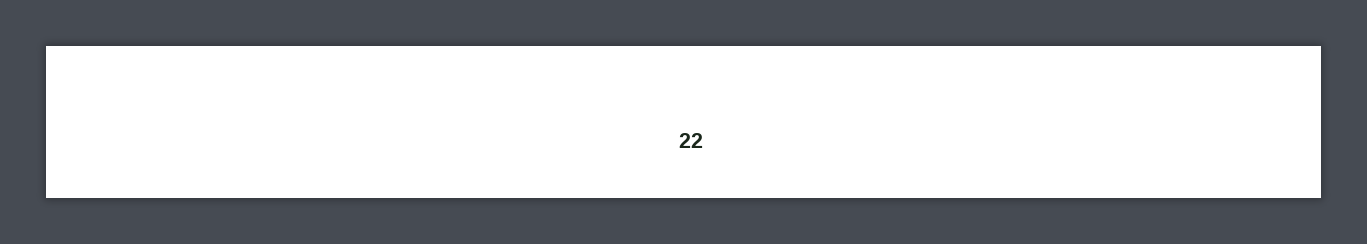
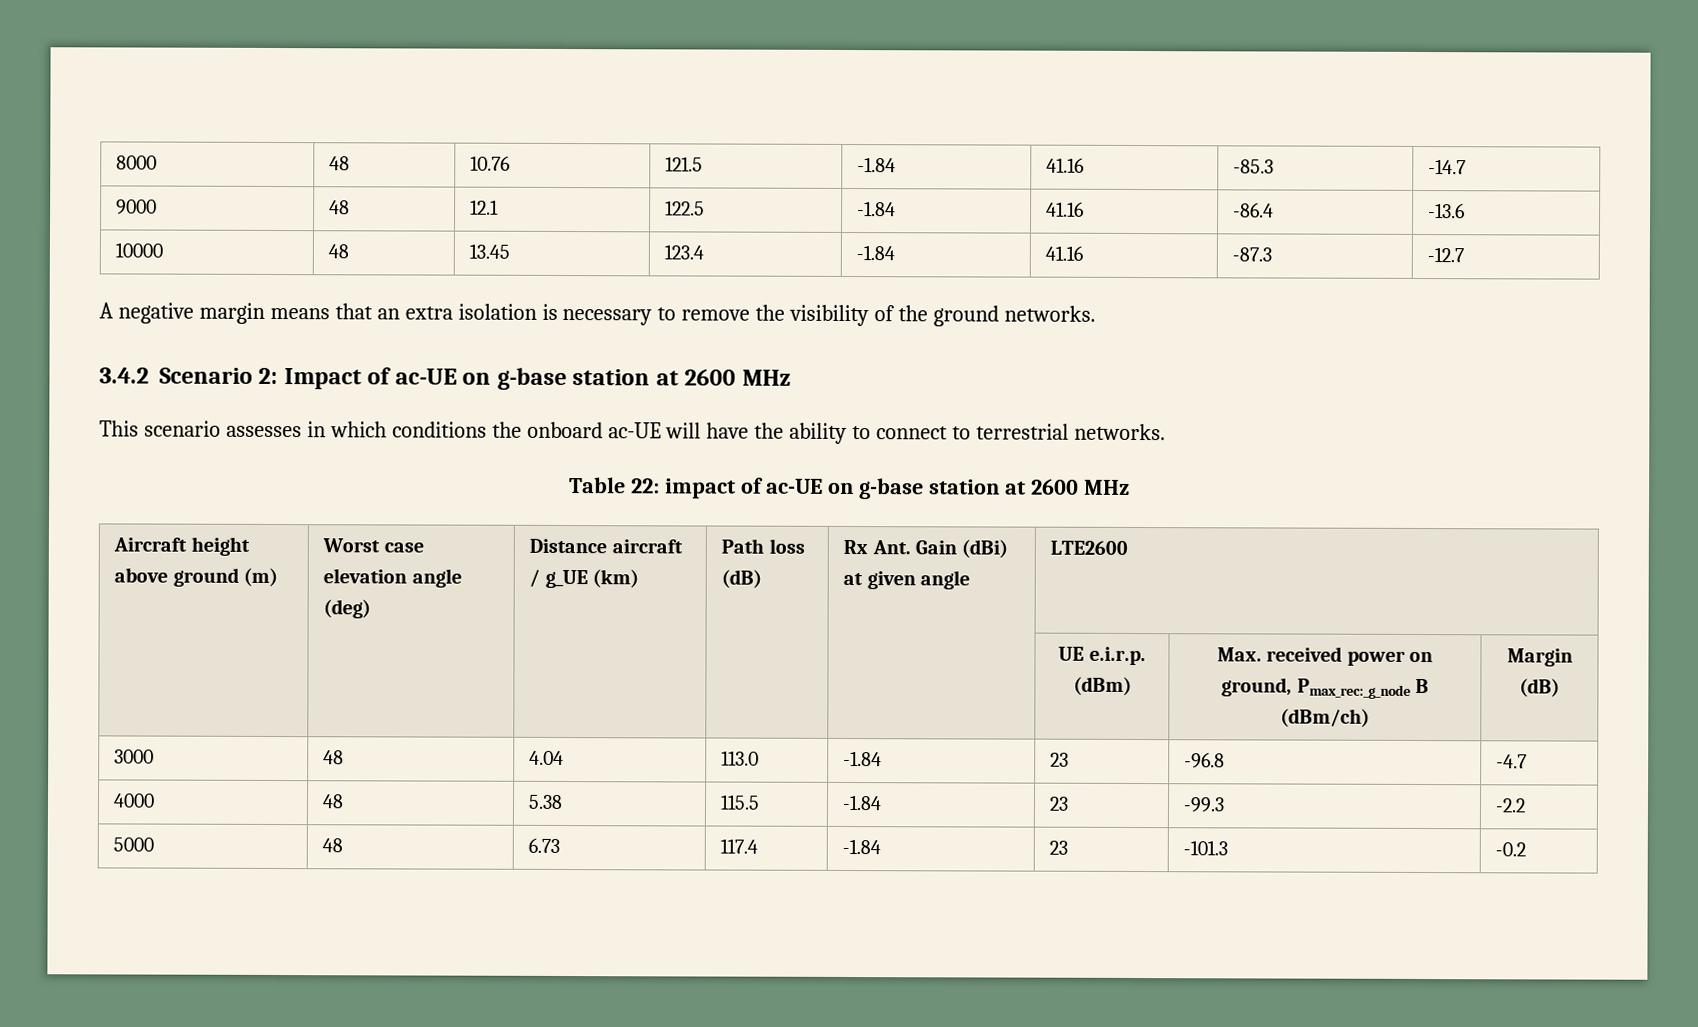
[679,133,703,148] 22 -> [116,155,158,170] [329,156,351,171] [470,155,511,171] [665,156,704,172] [857,157,897,173] [1046,157,1085,173] [1233,159,1275,174] [1428,159,1467,175] [116,199,158,215] [329,200,351,215] [470,199,500,215] [665,200,706,216] [857,201,897,217] [1046,201,1085,217] [1233,202,1275,218] [1428,203,1466,219] [115,242,164,258] [328,244,350,259] [469,243,511,259] [664,244,705,260] [856,245,896,261] [1045,245,1084,261] [1232,247,1273,262] [1427,247,1465,263] [99,302,1096,327] [99,367,791,391] [99,420,1166,444] [569,477,1130,500] [113,536,250,556] [114,567,279,588] [322,538,424,553] [323,568,462,588] [323,599,372,619] [529,538,683,554] [529,569,640,589] [721,538,805,554] [721,569,763,589] [843,539,1009,559] [843,570,971,590] [1050,540,1129,555] [1058,646,1146,666] [1072,676,1132,696] [1216,646,1434,666] [1221,677,1429,699] [1280,708,1370,728] [1506,648,1573,667] [1519,678,1560,698] [114,749,155,764] [323,750,345,765] [529,750,565,766] [721,750,760,766] [843,750,883,767] [1050,752,1070,767] [1184,752,1226,769] [1496,754,1528,769] [113,793,156,808] [322,794,345,809] [528,794,564,810] [720,794,761,810] [842,794,883,811] [1049,796,1070,811] [1183,797,1226,813] [1495,798,1527,813] [113,837,155,852] [322,838,344,853] [528,837,561,853] [720,838,759,854] [842,838,882,855] [1049,840,1069,855] [1183,840,1229,856] [1495,842,1527,857] 8000 | 48 | 10.76 | 121.5 | -1.84 | 41.16 | -85.3 | -14.7 // 9000 | 48 | 12.1 | 122.5 | -1.84 | 41.16 | -86.4 | -13.6 // 10000 | 48 | 13.45 | 123.4 | -1.84 | 41.16 | -87.3 | -12.7 // A negative margin means that an extra isolation is necessary to remove the visibility of the ground networks. // 3.4.2 Scenario 2: Impact of ac-UE on g-base station at 2600 MHz // This scenario assesses in which conditions the onboard ac-UE will have the ability to connect to terrestrial networks. // Table 22: impact of ac-UE on g-base station at 2600 MHz // Aircraft height above ground (m) | Worst case elevation angle (deg) | Distance aircraft / g_UE (km) | Path loss (dB) | Rx Ant. Gain (dBi) at given angle | LTE2600 // | | | | | UE e.i.r.p. (dBm) | Max. received power on ground, Pmax_rec:_g_node B (dBm/ch) | Margin (dB) // 3000 | 48 | 4.04 | 113.0 | -1.84 | 23 | -96.8 | -4.7 // 4000 | 48 | 5.38 | 115.5 | -1.84 | 23 | -99.3 | -2.2 // 5000 | 48 | 6.73 | 117.4 | -1.84 | 23 | -101.3 | -0.2

